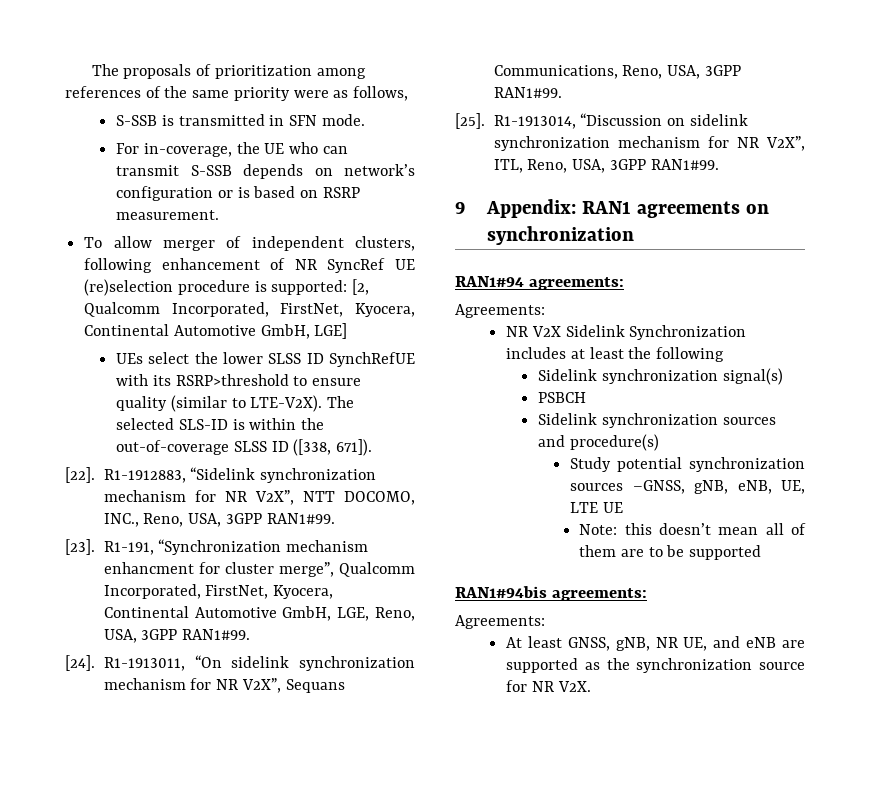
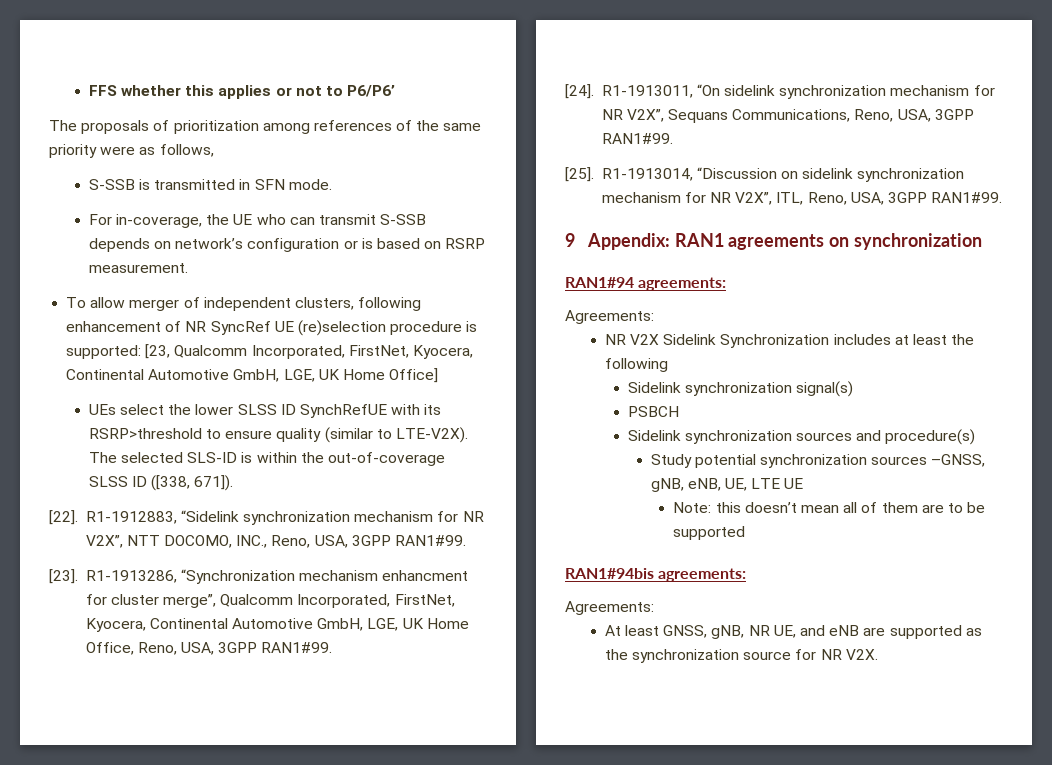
(91, 70) none -> [88,85,396,99] FFS whether this applies or not to P6/P6’ //
[352,279,370,295] [84,302,416,317] [84,323,348,339] [2, Qualcomm Incorporated, FirstNet, Kyocera, Continental Automotive GmbH, LGE] -> [145,344,473,359] [66,368,439,383] [23, Qualcomm Incorporated, FirstNet, Kyocera, Continental Automotive GmbH, LGE, UK Home Office]
[103,541,154,555] R1-191, -> [85,570,177,583] R1-1913286,
(370, 614) none -> [402,618,469,629] [85,642,134,655] UK Home Office,

